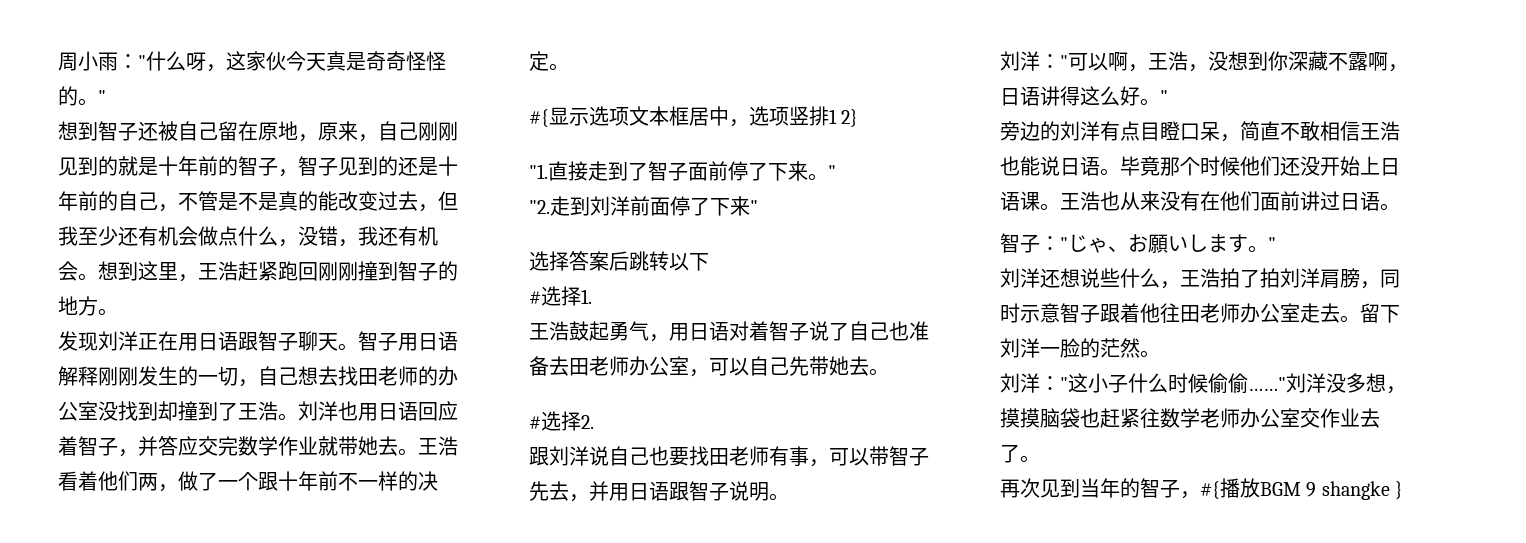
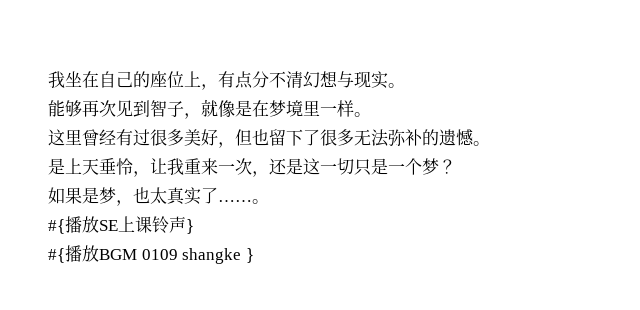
[58,51,446,72] [58,86,106,106] [58,121,458,142] [58,156,458,177] [58,191,458,212] [58,226,438,247] [58,261,458,282] [58,296,118,316] [58,331,458,351] [58,366,458,387] [58,401,458,421] [58,436,458,457] [58,471,438,492] [529,51,569,71] [529,106,859,127] [529,161,836,181] [529,196,758,216] [529,251,709,271] [529,286,592,306] [529,321,929,342] [529,356,889,377] [529,411,594,431] [529,446,929,467] [529,481,789,502] [1000,51,1408,72] [1000,86,1168,106] [1000,121,1400,142] [1000,156,1400,176] [1000,191,1400,211] [1000,233,1276,253] [1000,268,1400,289] [1000,303,1400,323] [1000,338,1160,358] [1000,373,1406,394] [1000,408,1380,428] [1000,444,1040,463] [1000,478,1200,499] 周小雨："什么呀，这家伙今天真是奇奇怪怪的。" // 想到智子还被自己留在原地，原来，自己刚刚见到的就是十年前的智子，智子见到的还是十年前的自己，不管是不是真的能改变过去，但我至少还有机会做点什么，没错，我还有机会。想到这里，王浩赶紧跑回刚刚撞到智子的地方。 // 发现刘洋正在用日语跟智子聊天。智子用日语解释刚刚发生的一切，自己想去找田老师的办公室没找到却撞到了王浩。刘洋也用日语回应着智子，并答应交完数学作业就带她去。王浩看着他们两，做了一个跟十年前不一样的决定。 // #{显示选项文本框居中，选项竖排1 2} // "1.直接走到了智子面前停了下来。" // "2.走到刘洋前面停了下来" // 选择答案后跳转以下 // #选择1. // 王浩鼓起勇气，用日语对着智子说了自己也准备去田老师办公室，可以自己先带她去。 // #选择2. // 跟刘洋说自己也要找田老师有事，可以带智子先去，并用日语跟智子说明。 // 刘洋："可以啊，王浩，没想到你深藏不露啊，日语讲得这么好。" // 旁边的刘洋有点目瞪口呆，简直不敢相信王浩也能说日语。毕竟那个时候他们还没开始上日语课。王浩也从来没有在他们面前讲过日语。 // 智子："じゃ、お願いします。" // 刘洋还想说些什么，王浩拍了拍刘洋肩膀，同时示意智子跟着他往田老师办公室走去。留下刘洋一脸的茫然。 // 刘洋："这小子什么时候偷偷……"刘洋没多想，摸摸脑袋也赶紧往数学老师办公室交作业去了。 // 再次见到当年的智子， -> [48,71,405,90] [48,99,371,119] [48,129,490,148] [48,158,456,177] [48,187,269,206] [48,216,194,234] 我坐在自己的座位上，有点分不清幻想与现实。 // 能够再次见到智子，就像是在梦境里一样。 // 这里曾经有过很多美好，但也留下了很多无法弥补的遗憾。 // 是上天垂怜，让我重来一次，还是这一切只是一个梦？ // 如果是梦，也太真实了……。 // #{播放SE上课铃声} //
[1306,482,1317,497] 9 -> [141,249,178,260] 0109

